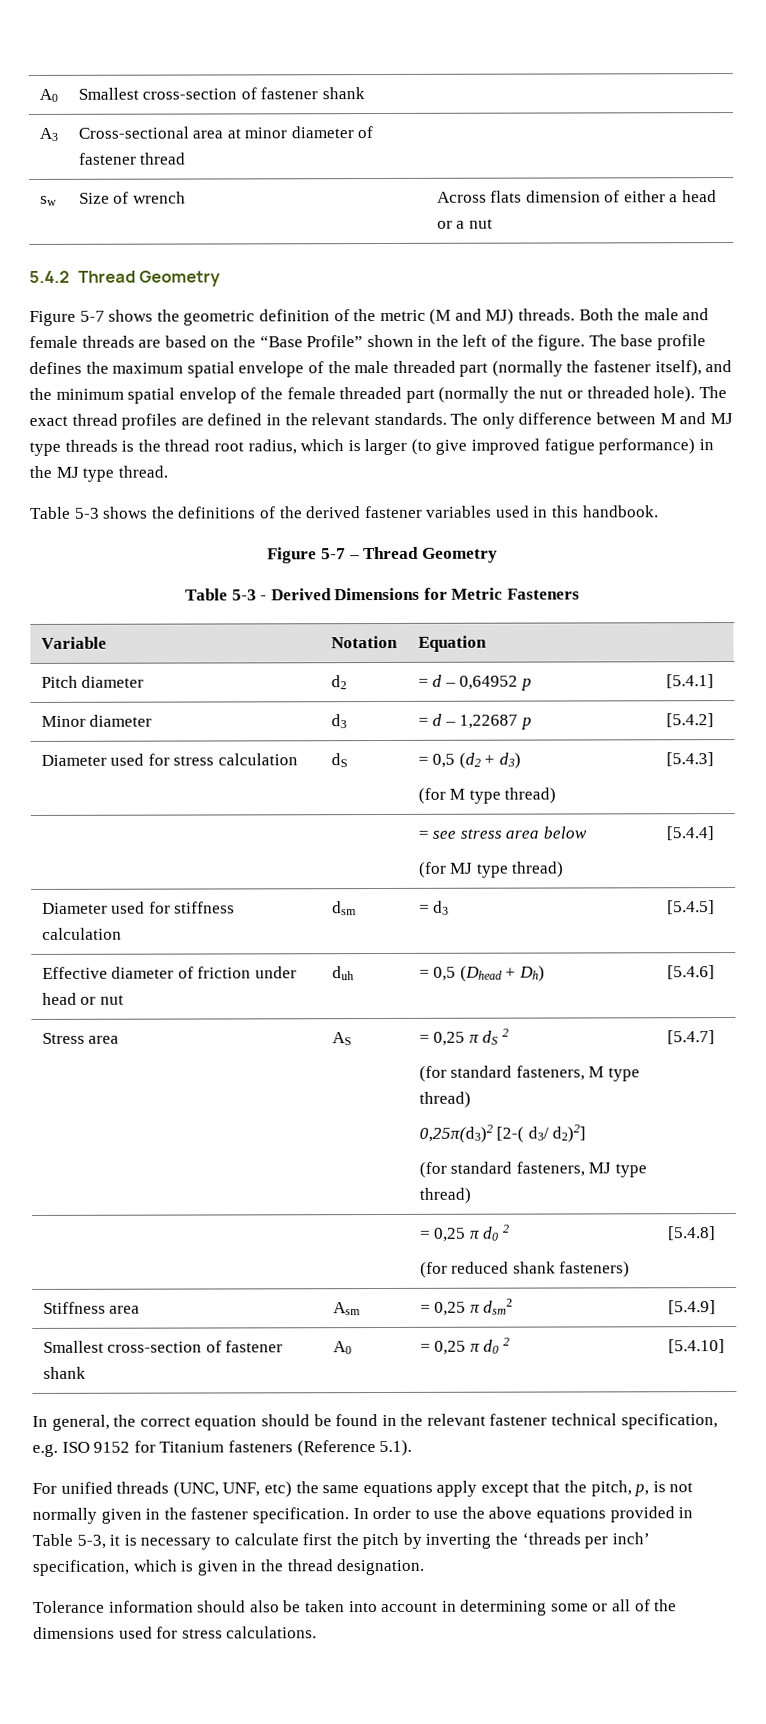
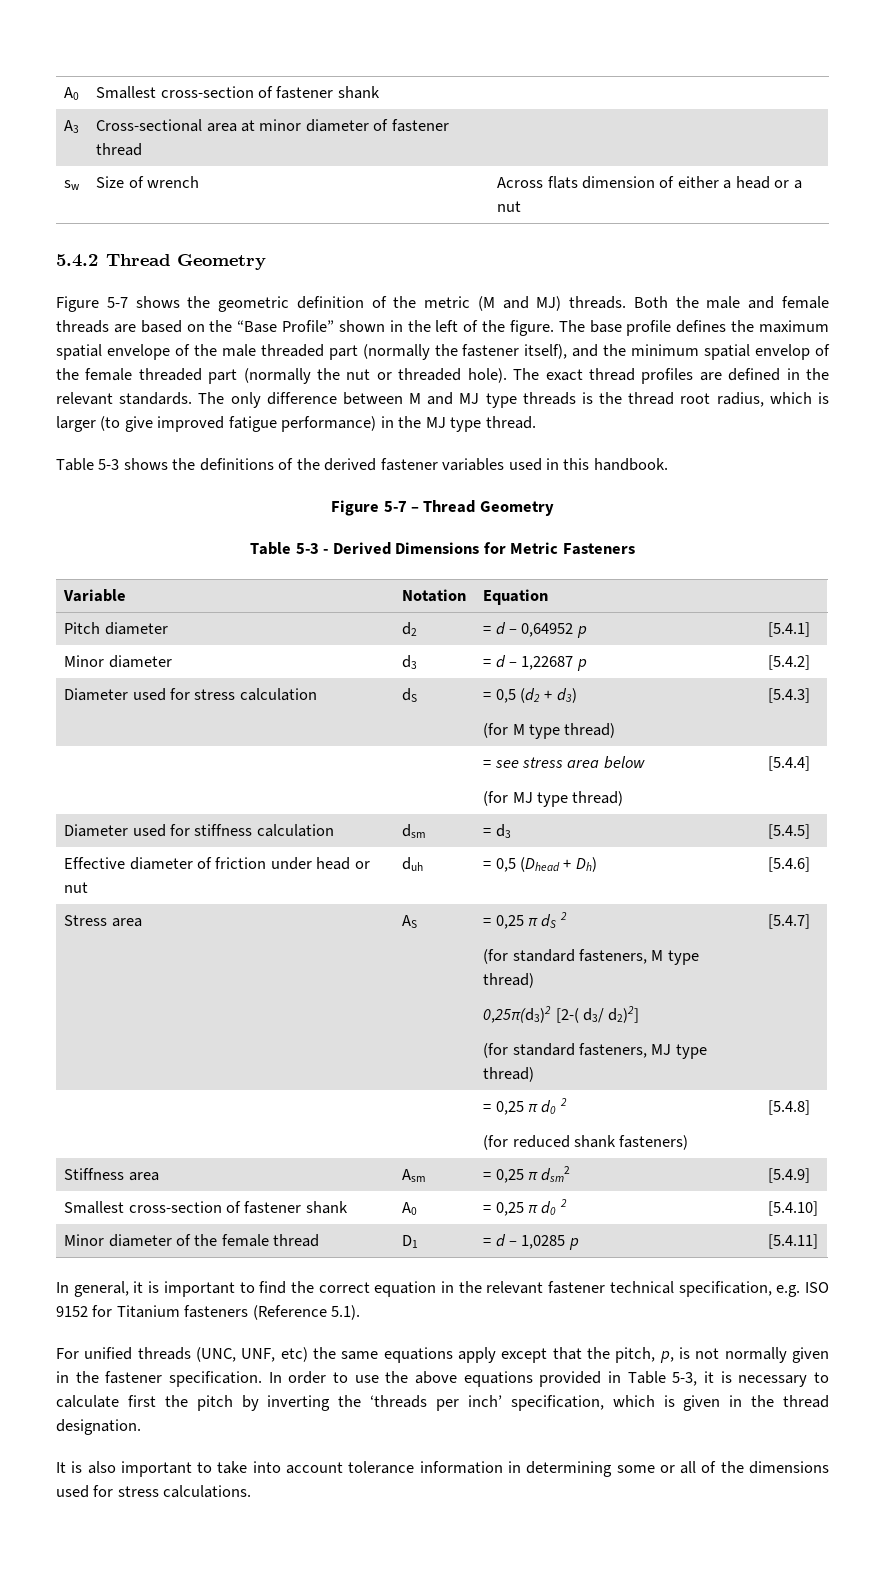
[32,1414,379,1431] // In general, the correct equation should be found -> [64,1234,320,1247] [402,1235,419,1248] [483,1234,579,1250] [768,1234,819,1249] [56,1281,437,1297] // Minor diameter of the female thread | D1 | = d – 1,0285 p | [5.4.11] // In general, it is important to find the correct equation
[33,1600,439,1613] Tolerance information should also be taken into account -> [56,1461,503,1477] It is also important to take into account tolerance information

